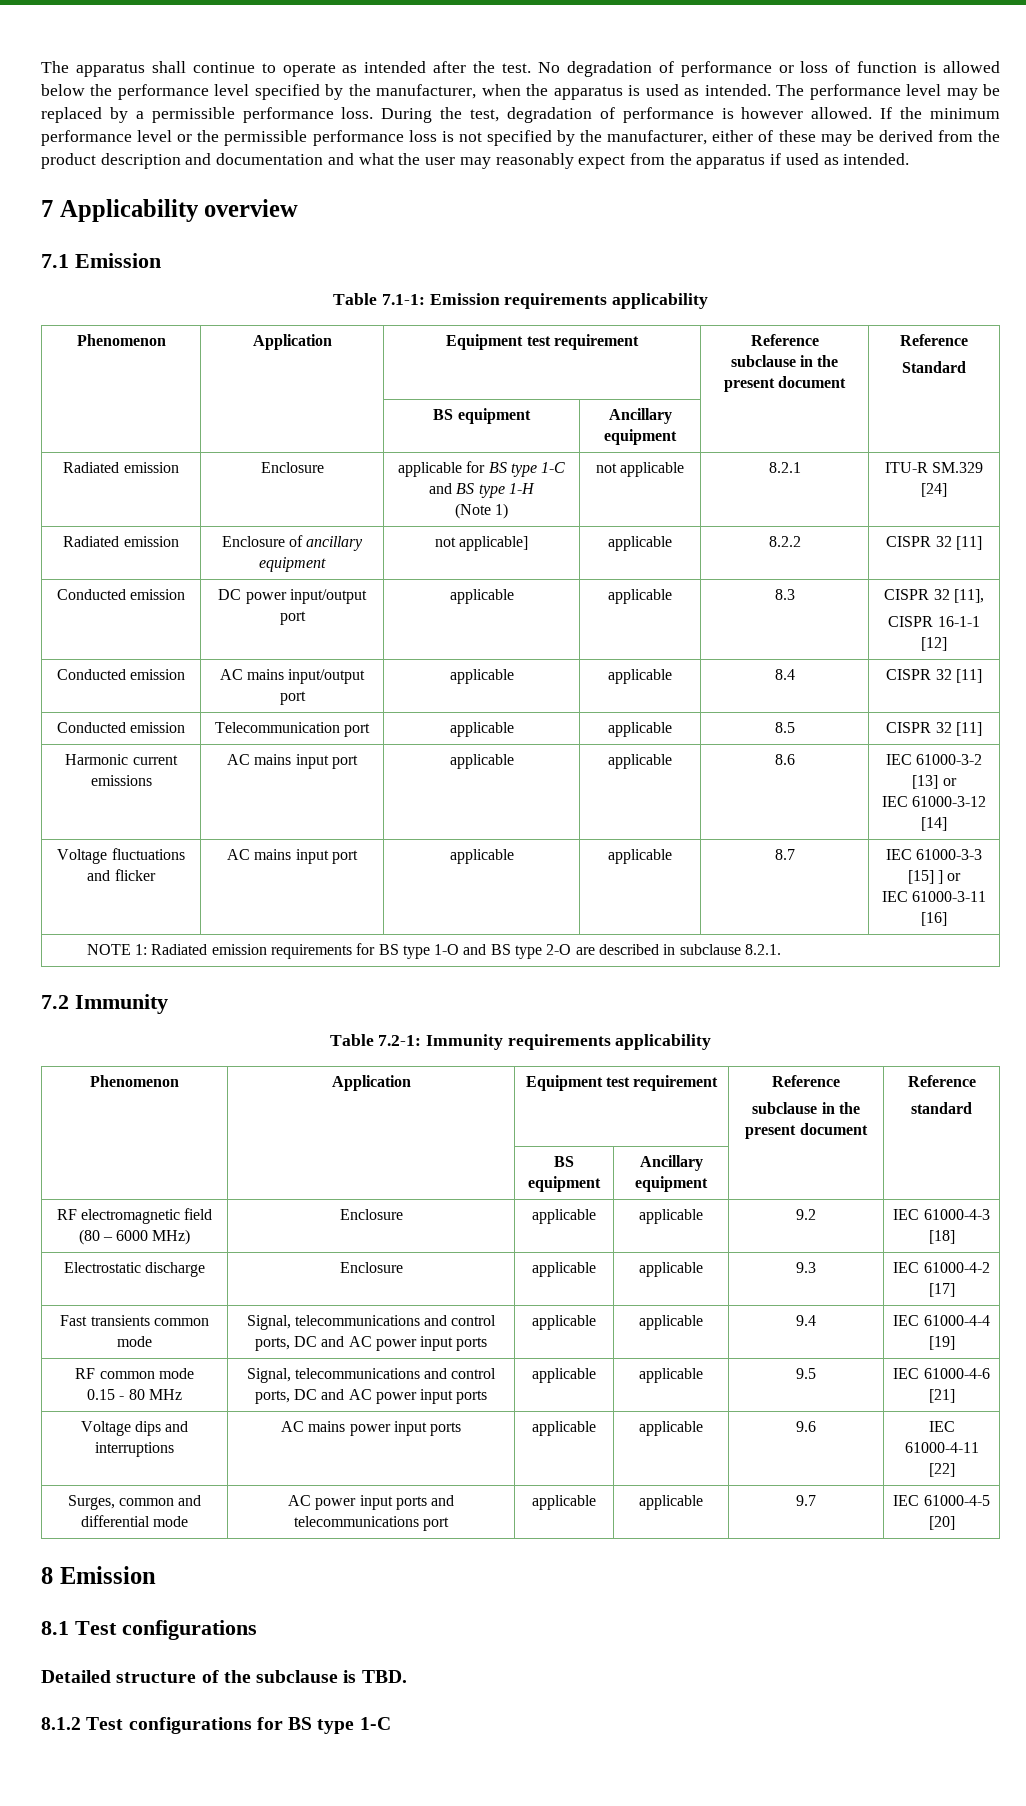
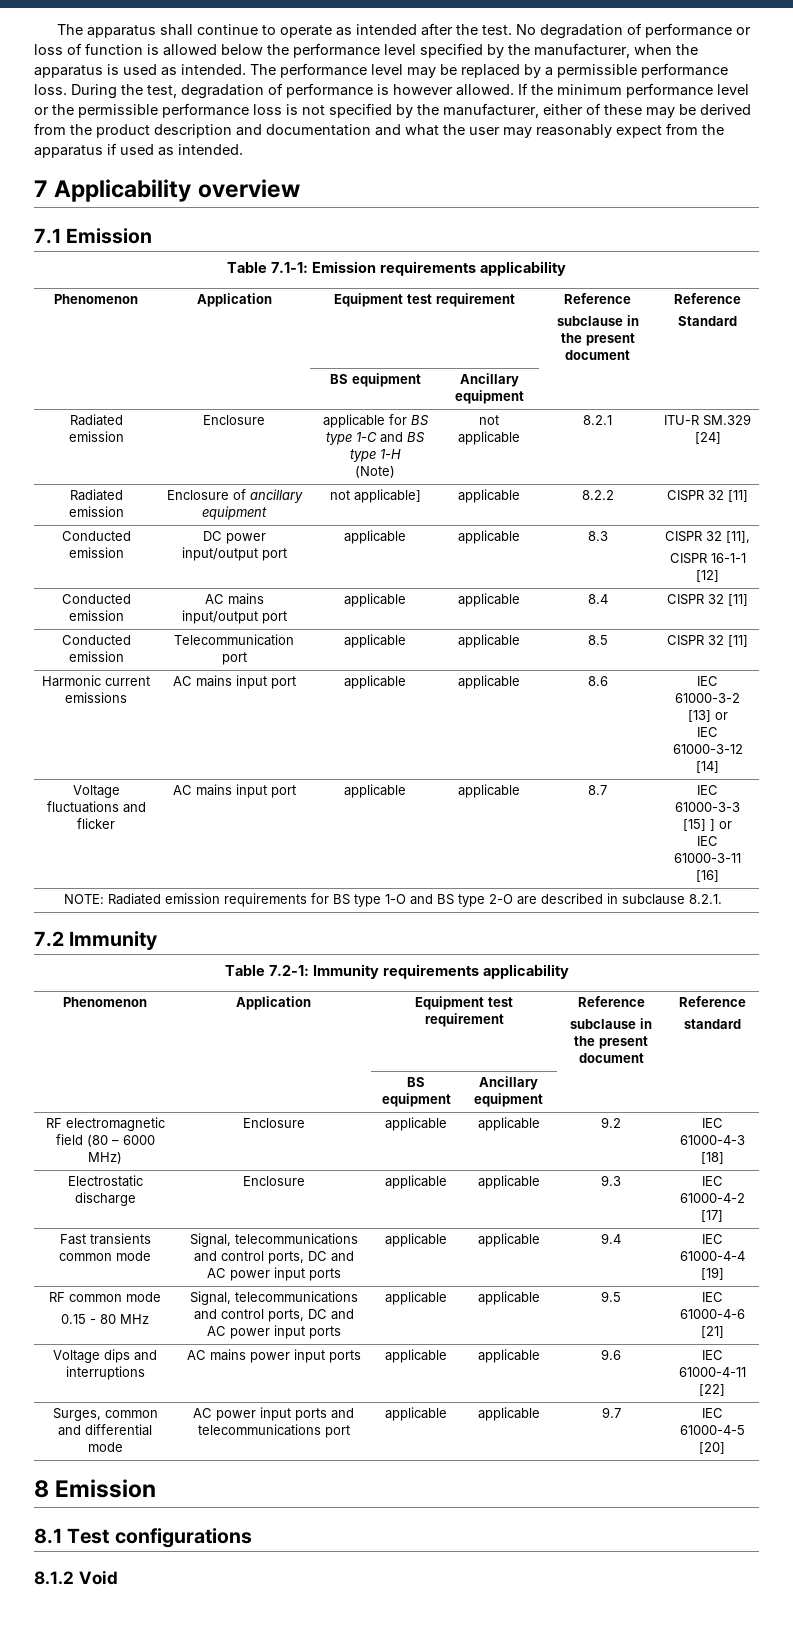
[454,503,509,519] (Note 1) -> [355,466,395,478] (Note)
[86,944,147,955] NOTE 1: -> [64,894,105,904] NOTE:
[41,1670,407,1683] [41,1717,391,1734] Detailed structure of the subclause is TBD. // 8.1.2 Test configurations for BS type 1-C -> [34,1570,118,1585] 8.1.2 Void

